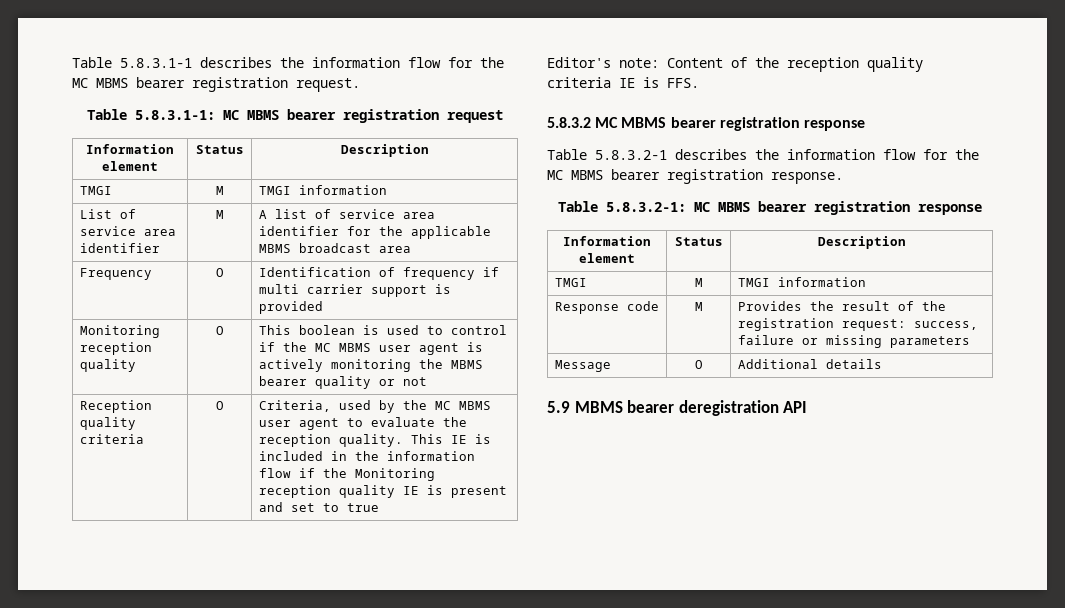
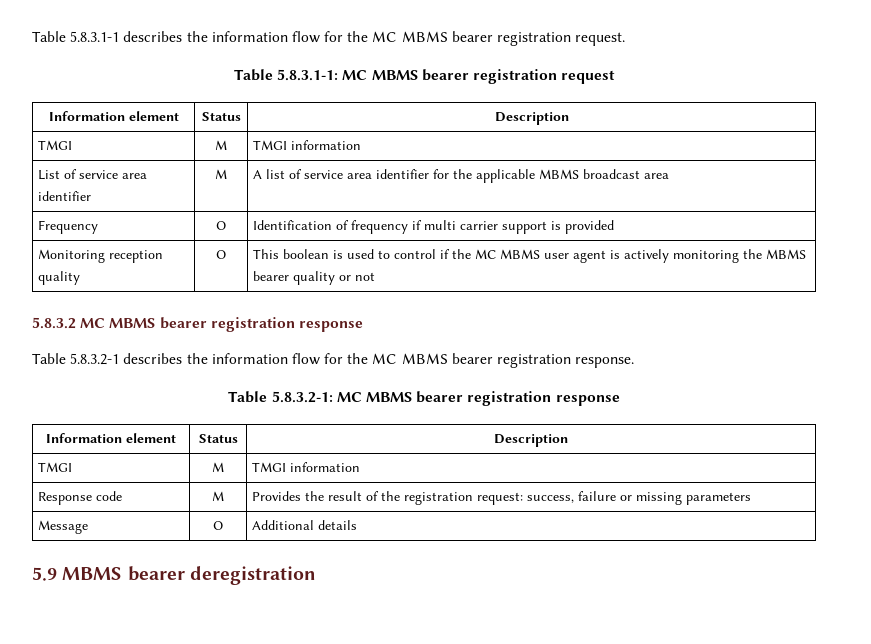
[79,400,152,413] [79,417,136,430] [79,434,144,444] [215,401,224,410] [258,400,491,413] [258,417,467,430] [258,434,491,447] [258,451,475,461] [258,468,435,481] [258,485,507,498] [258,502,379,512] [547,57,923,72] [547,77,699,88] // Reception quality criteria | O | Criteria, used by the MC MBMS user agent to evaluate the reception quality. This IE is included in the information flow if the Monitoring reception quality IE is present and set to true // Editor's note: Content of the reception quality criteria IE is FFS. -> (376, 276) none
[783,401,808,413] API -> (316, 575) none

